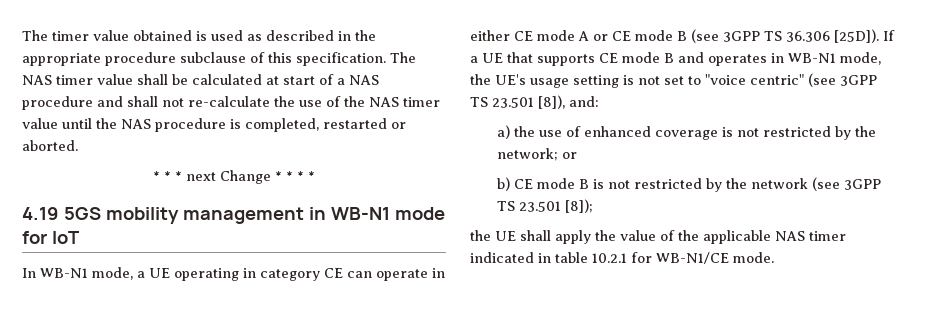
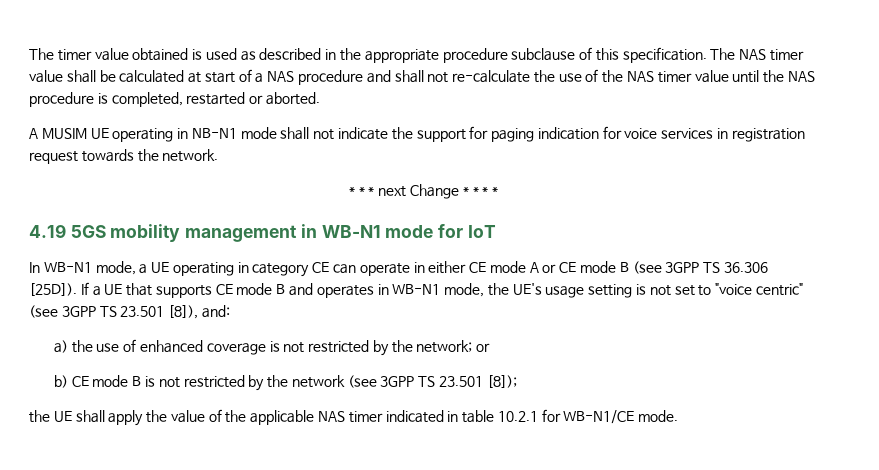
(78, 145) none -> [29,126,805,142] [29,149,219,164] // A MUSIM UE operating in NB-N1 mode shall not indicate the support for paging indication for voice services in registration request towards the network.

